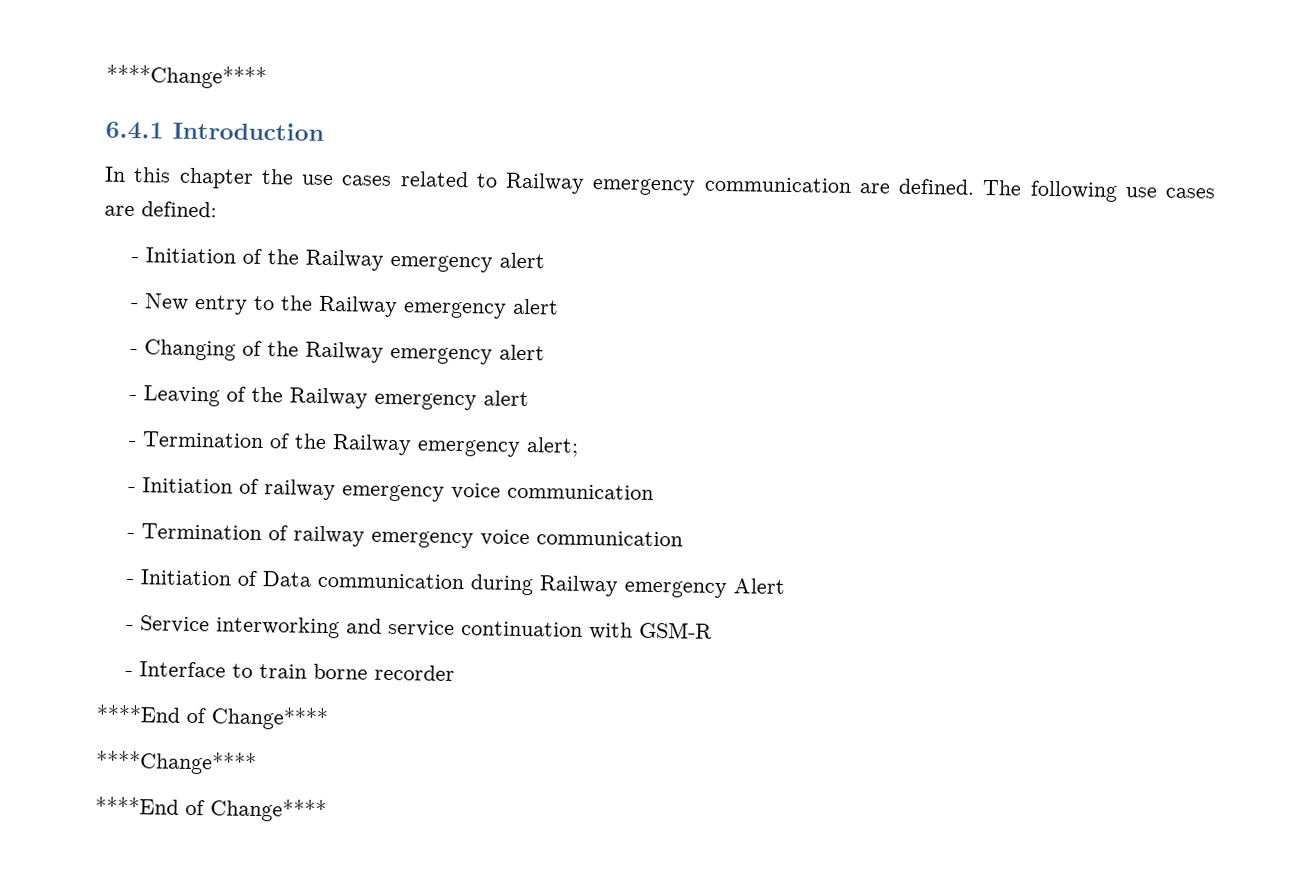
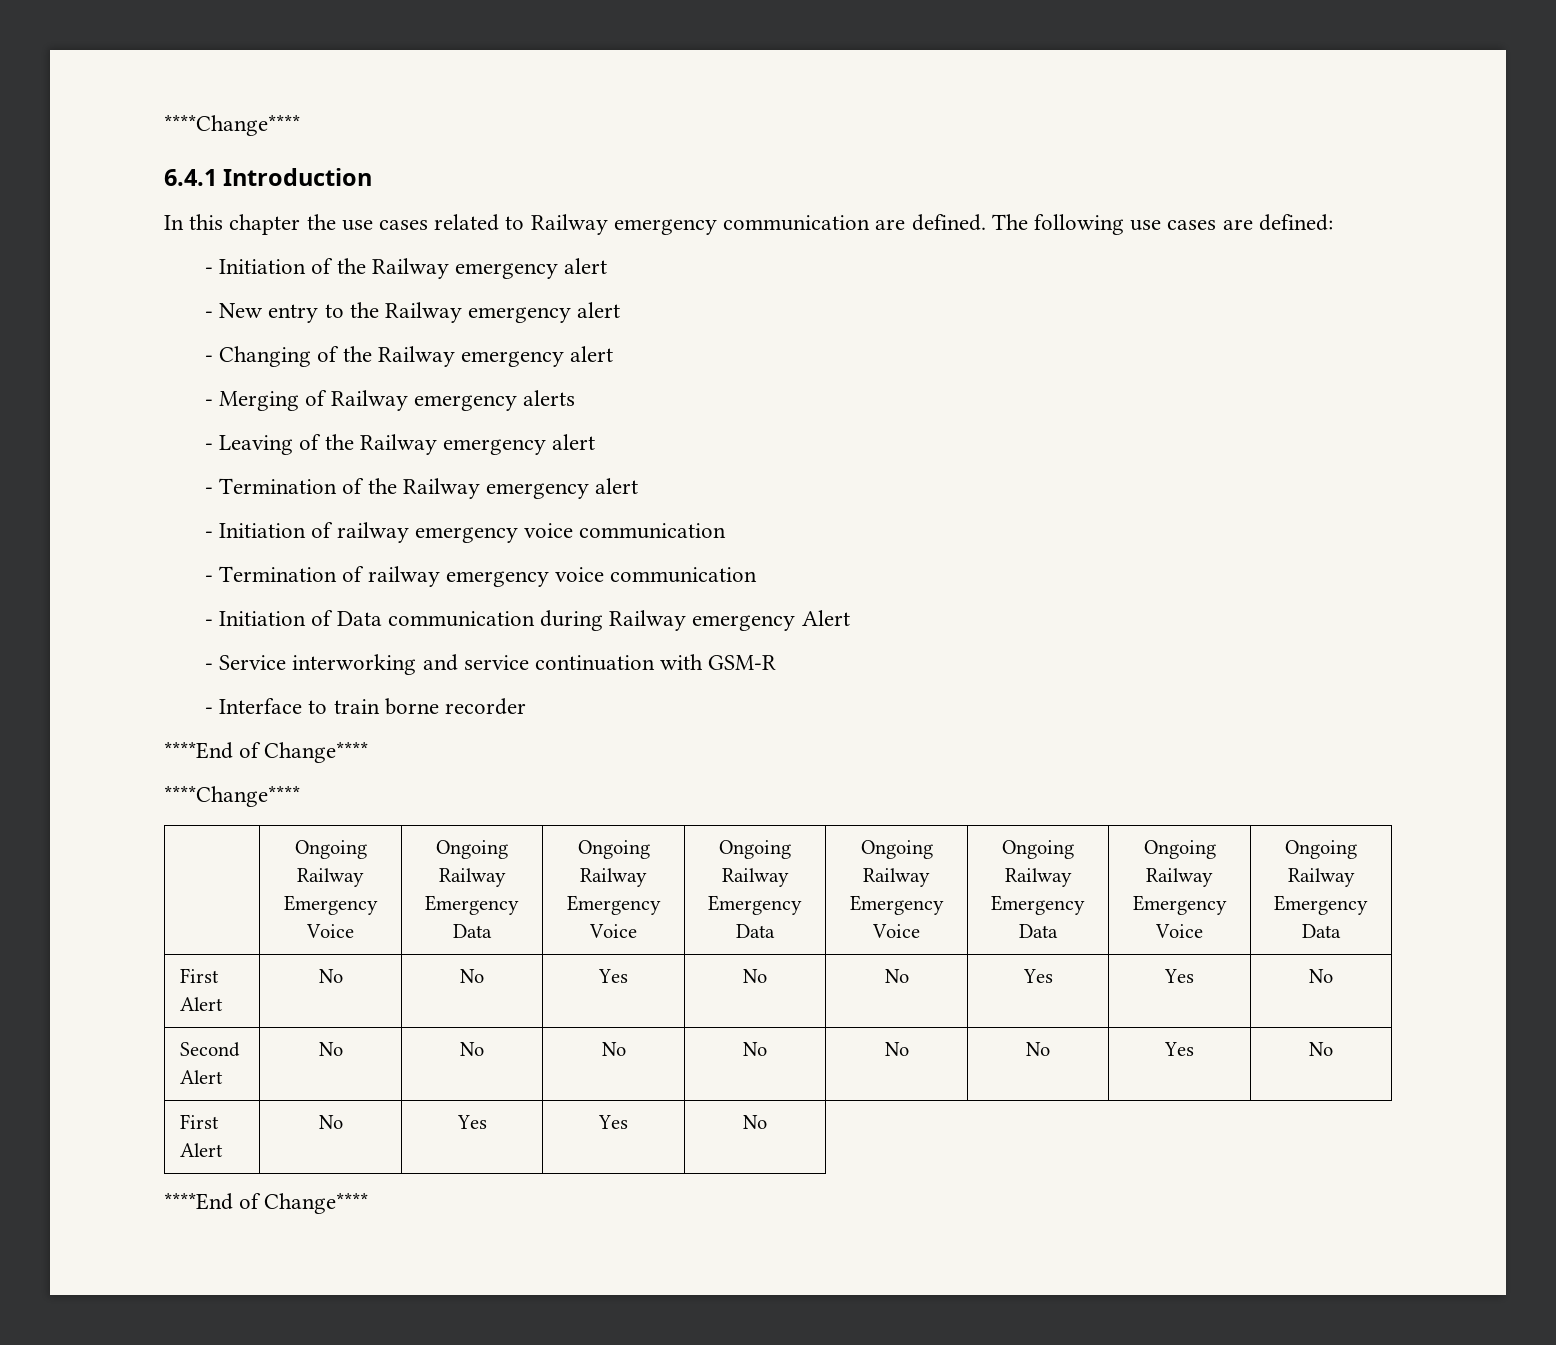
(546, 352) none -> [204,390,576,411] // - Merging of Railway emergency alerts
[526,437,580,457] alert; -> [595,478,639,494] alert
(257, 762) none -> [294,840,367,859] [297,868,364,887] [283,895,378,915] [306,924,354,938] [436,840,509,859] [438,868,506,887] [425,895,519,915] [453,924,493,938] [577,840,650,859] [580,868,647,887] [566,895,661,915] [589,924,637,938] [719,840,791,859] [721,868,789,887] [708,895,802,915] [736,924,775,938] [860,840,933,859] [863,868,930,887] [849,895,944,915] [872,924,920,938] [1002,840,1074,859] [1004,868,1072,887] [991,895,1085,915] [1019,924,1058,938] [1143,840,1216,859] [1146,868,1213,887] [1132,895,1227,915] [1155,924,1203,938] [1285,840,1357,859] [1287,868,1355,887] [1274,895,1368,915] [1302,924,1341,938] [179,968,219,983] [179,997,223,1011] [318,969,343,983] [460,969,485,983] [598,969,628,983] [743,969,767,983] [884,969,909,983] [1022,969,1053,983] [1164,969,1194,983] [1309,969,1333,983] [179,1042,240,1057] [179,1070,223,1084] [318,1042,343,1056] [460,1042,485,1056] [601,1042,626,1056] [743,1042,767,1056] [884,1042,909,1056] [1026,1042,1050,1056] [1164,1042,1194,1056] [1309,1042,1333,1056] [179,1114,219,1129] [179,1143,223,1157] [318,1115,343,1129] [456,1115,487,1129] [598,1115,628,1129] [743,1115,767,1129] // | Ongoing Railway Emergency Voice | Ongoing Railway Emergency Data | Ongoing Railway Emergency Voice | Ongoing Railway Emergency Data | Ongoing Railway Emergency Voice | Ongoing Railway Emergency Data | Ongoing Railway Emergency Voice | Ongoing Railway Emergency Data // First Alert | No | No | Yes | No | No | Yes | Yes | No // Second Alert | No | No | No | No | No | No | Yes | No // First Alert | No | Yes | Yes | No

